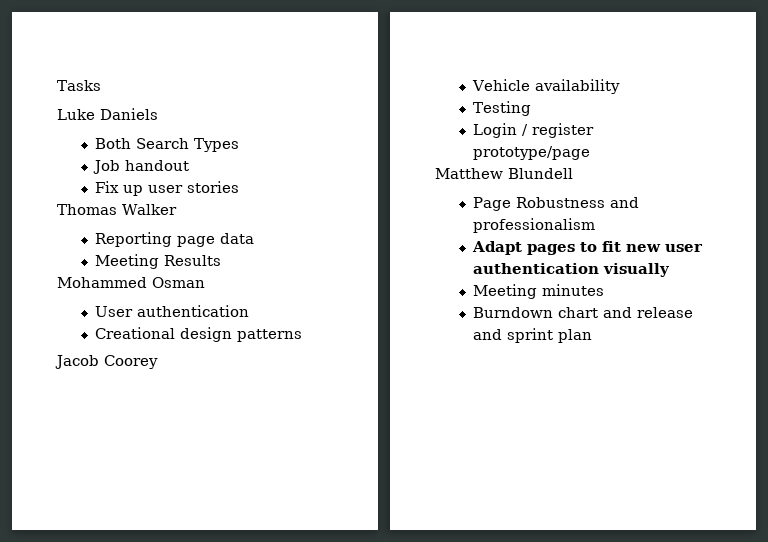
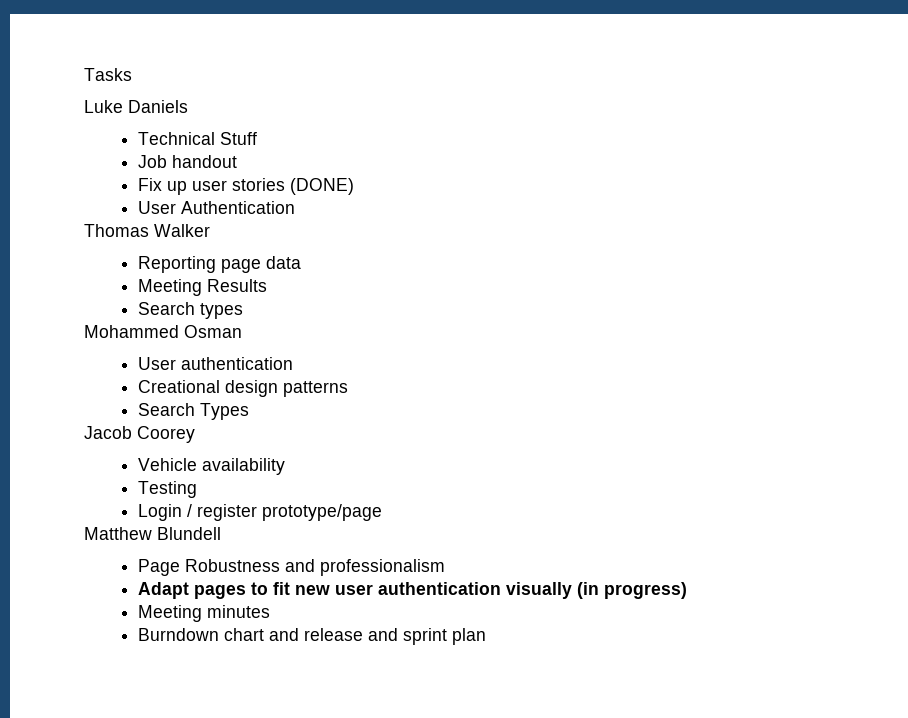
[95,138,240,152] Both Search Types -> [138,132,258,145] Technical Stuff
(240, 187) none -> [290,178,355,195] [138,201,296,214] (DONE) // User Authentication
(222, 260) none -> [138,302,244,319] // Search types
(303, 335) none -> [138,403,250,420] // Search Types
(671, 270) none -> [577,582,688,599] (in progress)

